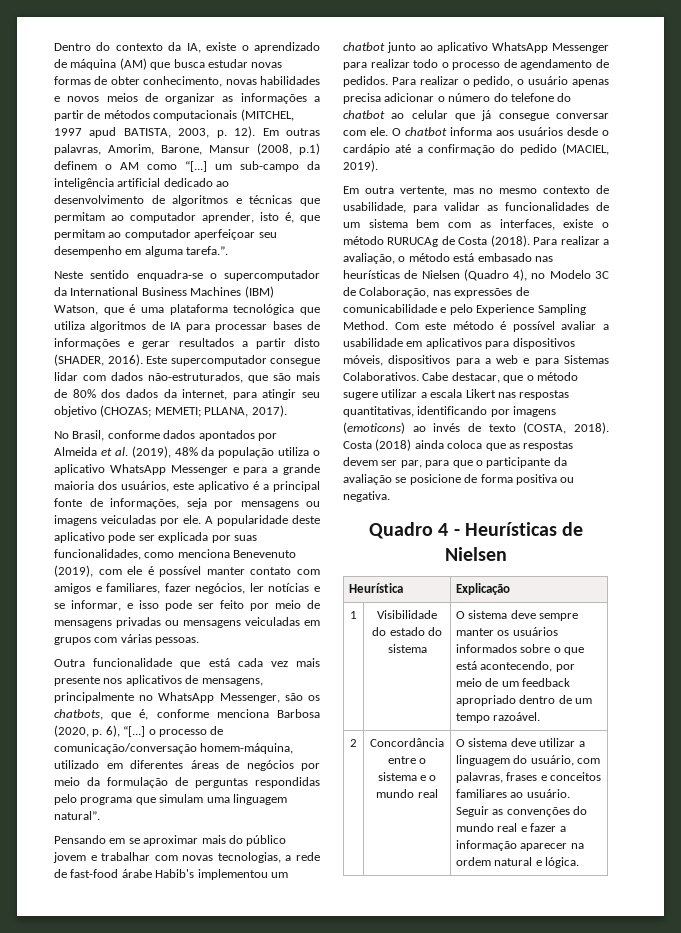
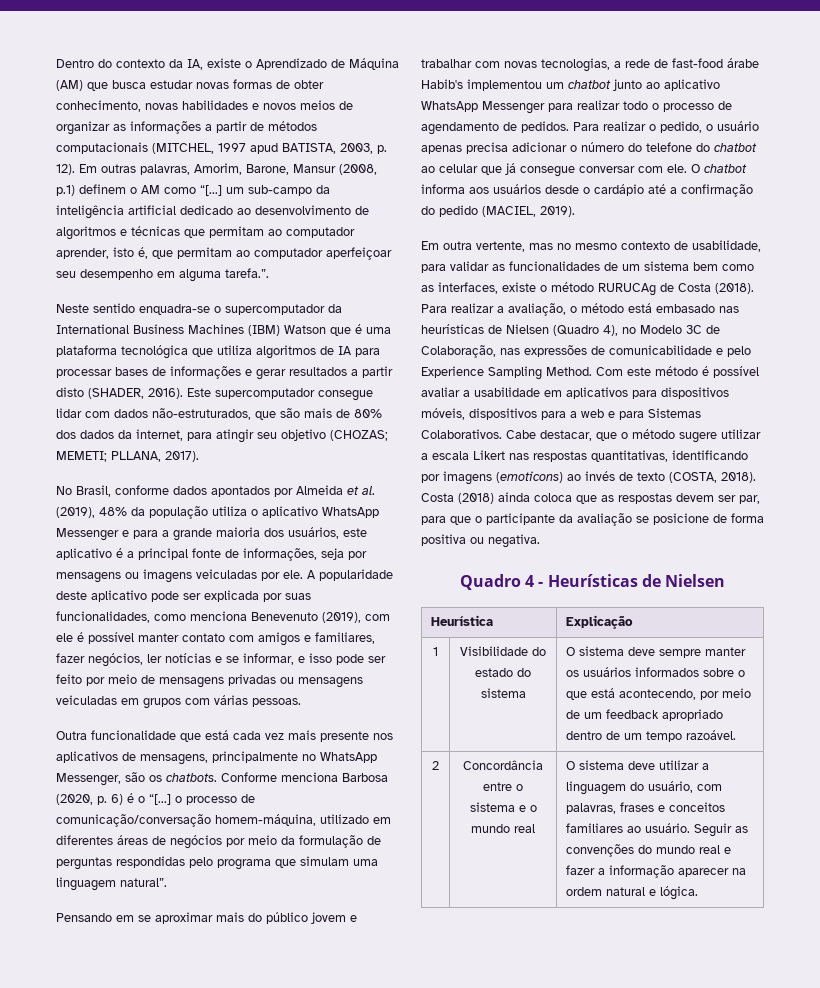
[253,42,320,53] [54,59,117,70] aprendizado de máquina -> [256,58,399,70] Aprendizado de Máquina
[54,305,98,315] Watson, -> [284,325,326,334] Watson
[54,709,209,720] chatbots, que é, conforme -> [166,772,277,782] chatbots. Conforme
[105,725,120,737] 6), -> [111,793,145,805] 6) é o
[448,222,472,228] com -> [722,264,754,271] como

